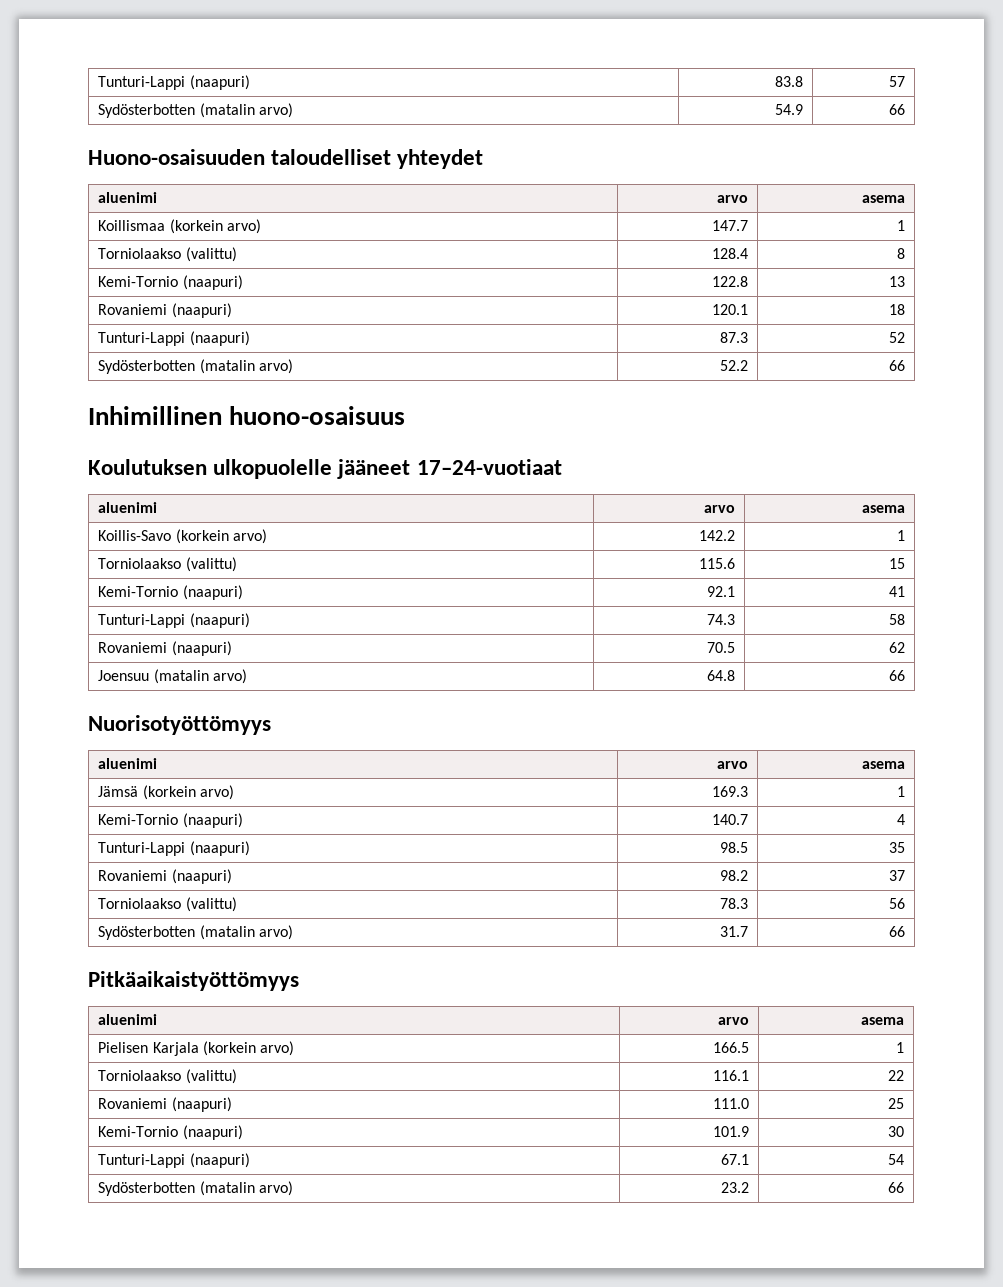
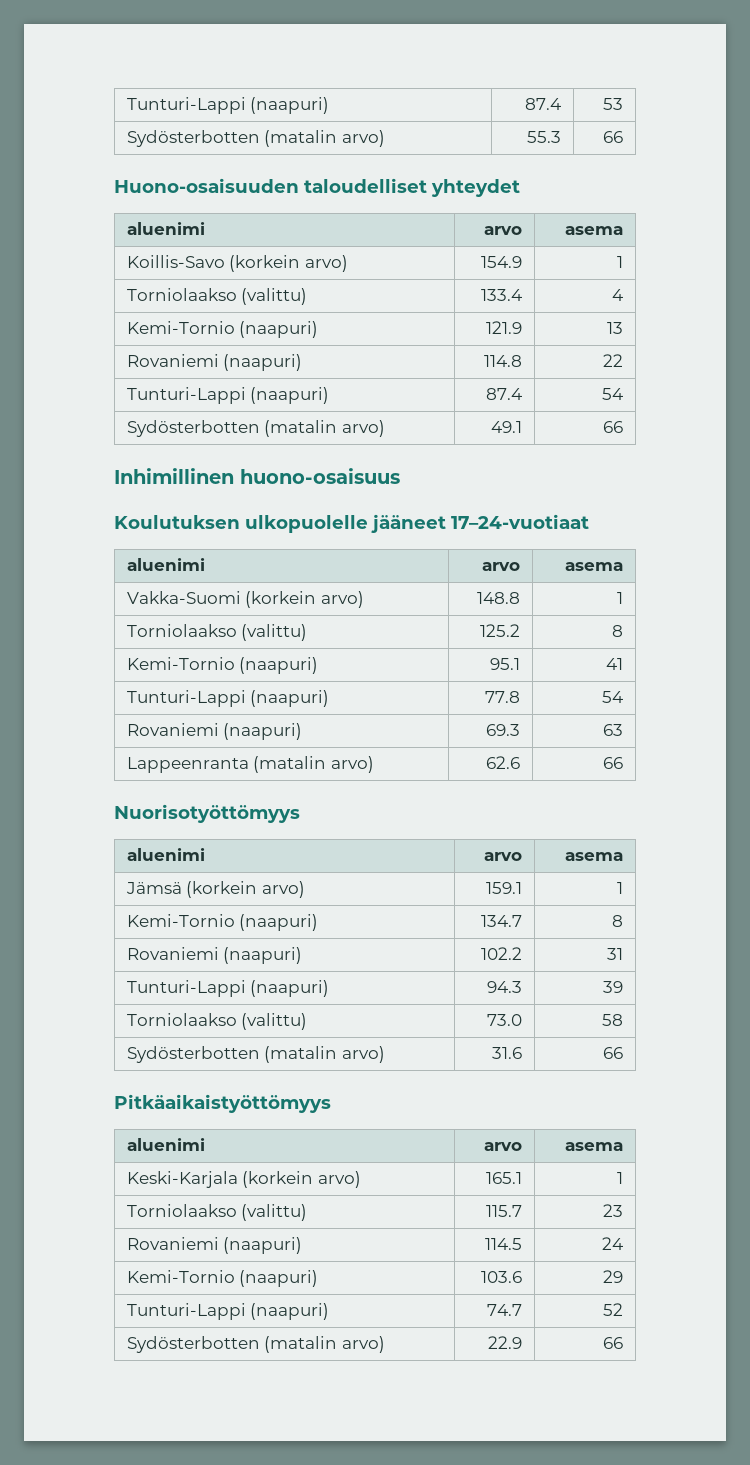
[98,75,250,90] [774,76,803,87] [888,76,905,87] [98,103,293,118] [774,104,803,115] Tunturi-Lappi (naapuri) | 83.8 | 57 // Sydösterbotten (matalin arvo) | 54.9 -> [126,97,330,114] [525,98,562,110] [603,98,624,110] [126,130,385,147] [527,131,562,143] Tunturi-Lappi (naapuri) | 87.4 | 53 // Sydösterbotten (matalin arvo) | 55.3
[98,219,261,234] [711,220,748,231] [896,220,905,231] [98,247,237,262] [711,248,748,259] [896,248,905,259] [98,275,243,290] [711,276,748,287] Koillismaa (korkein arvo) | 147.7 | 1 // Torniolaakso (valittu) | 128.4 | 8 // Kemi-Tornio (naapuri) | 122.8 -> [126,255,348,272] [481,256,523,268] [617,256,624,268] [126,288,308,305] [481,289,523,301] [612,289,624,301] [126,321,319,338] [486,321,523,334] Koillis-Savo (korkein arvo) | 154.9 | 1 // Torniolaakso (valittu) | 133.4 | 4 // Kemi-Tornio (naapuri) | 121.9
[711,304,748,315] [888,304,905,315] [98,331,250,346] [719,332,748,343] [888,332,905,343] [98,359,293,374] [719,360,748,371] 120.1 | 18 // Tunturi-Lappi (naapuri) | 87.3 | 52 // Sydösterbotten (matalin arvo) | 52.2 -> [484,355,523,367] [603,354,624,367] [126,387,330,404] [486,388,523,400] [602,388,624,400] [126,420,385,437] [491,421,523,433] 114.8 | 22 // Tunturi-Lappi (naapuri) | 87.4 | 54 // Sydösterbotten (matalin arvo) | 49.1
[98,529,267,544] [698,530,735,541] [896,530,905,541] [98,557,237,572] [698,558,735,569] [888,558,905,569] [98,585,243,600] [706,586,735,597] Koillis-Savo (korkein arvo) | 142.2 | 1 // Torniolaakso (valittu) | 115.6 | 15 // Kemi-Tornio (naapuri) | 92.1 -> [126,591,364,608] [477,592,521,604] [617,592,624,604] [126,624,308,641] [480,624,521,637] [612,625,624,637] [126,657,319,674] [490,658,521,670] Vakka-Suomi (korkein arvo) | 148.8 | 1 // Torniolaakso (valittu) | 125.2 | 8 // Kemi-Tornio (naapuri) | 95.1
[706,614,735,625] [888,614,905,625] [98,641,232,656] [706,642,735,653] [888,642,905,653] [98,669,247,684] [706,670,735,681] 74.3 | 58 // Rovaniemi (naapuri) | 70.5 | 62 // Joensuu (matalin arvo) | 64.8 -> [485,691,521,703] [602,691,624,703] [126,723,303,740] [486,724,521,736] [603,724,624,736] [126,756,374,773] [486,756,521,769] 77.8 | 54 // Rovaniemi (naapuri) | 69.3 | 63 // Lappeenranta (matalin arvo) | 62.6
[711,786,748,797] 169.3 -> [486,882,523,894] 159.1
[711,814,748,825] [896,814,905,825] [98,841,250,856] [719,842,748,853] [888,842,905,853] [98,869,232,884] [719,870,748,881] [888,870,905,881] [98,897,237,912] [719,898,748,909] [888,898,905,909] [98,925,293,940] [719,926,748,937] 140.7 | 4 // Tunturi-Lappi (naapuri) | 98.5 | 35 // Rovaniemi (naapuri) | 98.2 | 37 // Torniolaakso (valittu) | 78.3 | 56 // Sydösterbotten (matalin arvo) | 31.7 -> [481,915,523,927] [612,915,624,927] [126,947,303,964] [481,947,523,960] [607,948,624,960] [126,980,330,997] [487,981,523,993] [603,981,624,993] [126,1013,308,1030] [487,1014,523,1026] [602,1014,624,1026] [126,1046,385,1063] [492,1047,523,1059] 134.7 | 8 // Rovaniemi (naapuri) | 102.2 | 31 // Tunturi-Lappi (naapuri) | 94.3 | 39 // Torniolaakso (valittu) | 73.0 | 58 // Sydösterbotten (matalin arvo) | 31.6
[98,1041,294,1056] [712,1042,749,1053] [895,1042,904,1053] [98,1069,237,1084] [712,1070,749,1081] [887,1070,904,1081] [98,1097,232,1112] [712,1098,749,1109] [887,1098,904,1109] [98,1125,243,1140] [712,1126,749,1137] [887,1126,904,1137] [98,1153,250,1168] [720,1154,749,1165] [887,1154,904,1165] [98,1181,293,1196] [720,1182,749,1193] Pielisen Karjala (korkein arvo) | 166.5 | 1 // Torniolaakso (valittu) | 116.1 | 22 // Rovaniemi (naapuri) | 111.0 | 25 // Kemi-Tornio (naapuri) | 101.9 | 30 // Tunturi-Lappi (naapuri) | 67.1 | 54 // Sydösterbotten (matalin arvo) | 23.2 -> [126,1171,361,1188] [486,1172,523,1184] [617,1172,624,1184] [126,1204,308,1221] [486,1205,523,1217] [603,1204,624,1217] [126,1237,303,1254] [485,1238,523,1250] [602,1237,624,1250] [126,1270,319,1287] [481,1271,523,1283] [603,1270,624,1283] [126,1303,330,1320] [487,1304,523,1316] [603,1303,624,1316] [126,1336,385,1353] [488,1336,523,1349] Keski-Karjala (korkein arvo) | 165.1 | 1 // Torniolaakso (valittu) | 115.7 | 23 // Rovaniemi (naapuri) | 114.5 | 24 // Kemi-Tornio (naapuri) | 103.6 | 29 // Tunturi-Lappi (naapuri) | 74.7 | 52 // Sydösterbotten (matalin arvo) | 22.9

